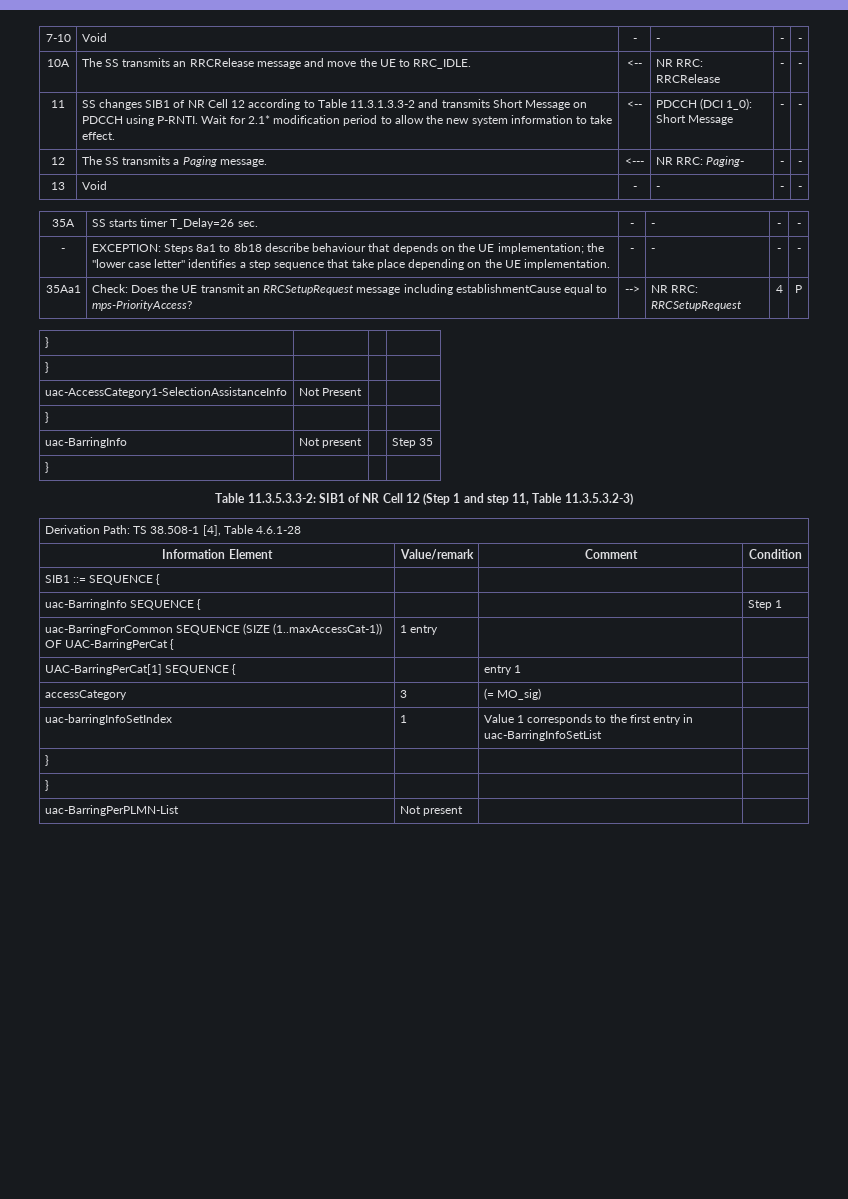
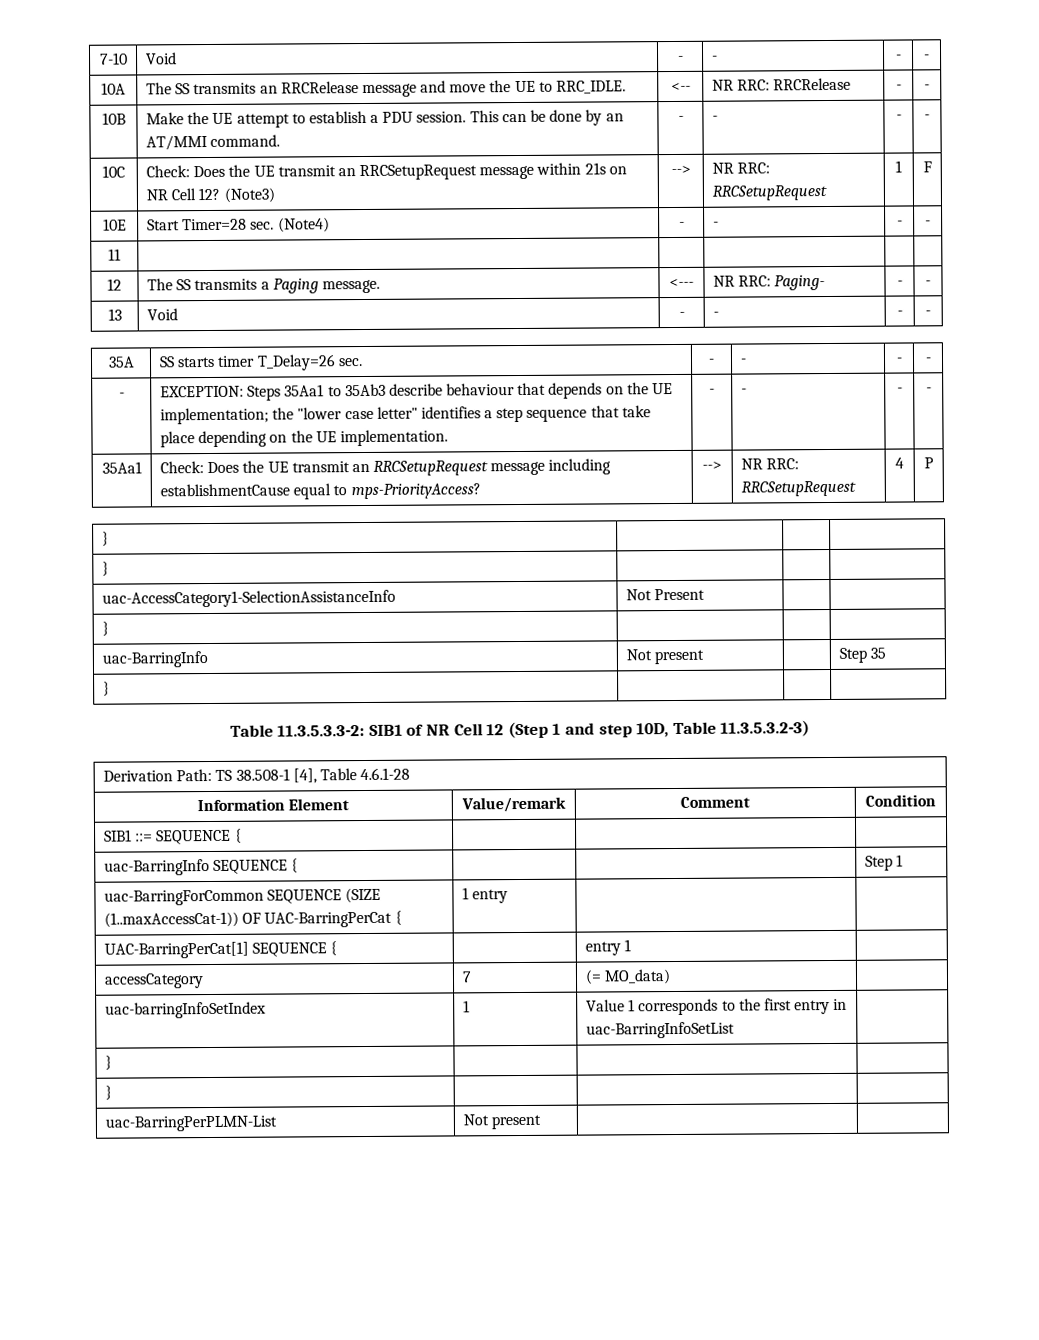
[51,100,65,108] [81,99,588,110] [81,115,613,126] [81,132,115,140] [627,101,642,108] [655,98,753,110] [655,114,733,125] [780,104,784,108] [797,104,802,108] 11 | SS changes SIB1 of NR Cell 12 according to Table 11.3.1.3.3-2 and transmits Short Message on PDCCH using P-RNTI. Wait for 2.1* modification period to allow the new system information to take effect. | <-- | PDCCH (DCI 1_0): Short Message | - | - -> [101,112,126,125] [145,109,624,128] [145,134,281,151] [677,115,684,121] [711,115,718,121] [895,114,902,120] [924,114,930,120] [102,165,125,178] [145,162,627,181] [145,187,275,203] [670,165,691,175] [711,162,771,174] [711,185,827,201] [895,160,902,173] [922,161,932,173] [102,218,127,231] [146,217,330,233] [678,221,685,227] [712,221,719,227] [896,220,903,226] [925,220,931,226] [108,248,121,261] 10B | Make the UE attempt to establish a PDU session. This can be done by an AT/MMI command. | - | - | - | - // 10C | Check: Does the UE transmit an RRCSetupRequest message within 21s on NR Cell 12? (Note3) | --> | NR RRC: RRCSetupRequest | 1 | F // 10E | Start Timer=28 sec. (Note4) | - | - | - | - // 11 | | | | |
[196,243,262,252] 8a1 to 8b18 -> [284,383,386,397] 35Aa1 to 35Ab3
[512,493,530,505] 11, -> [636,723,670,738] 10D,
[399,690,407,698] 3 -> [461,971,472,983] 7
[496,688,541,700] MO_sig) -> [604,969,672,985] MO_data)

